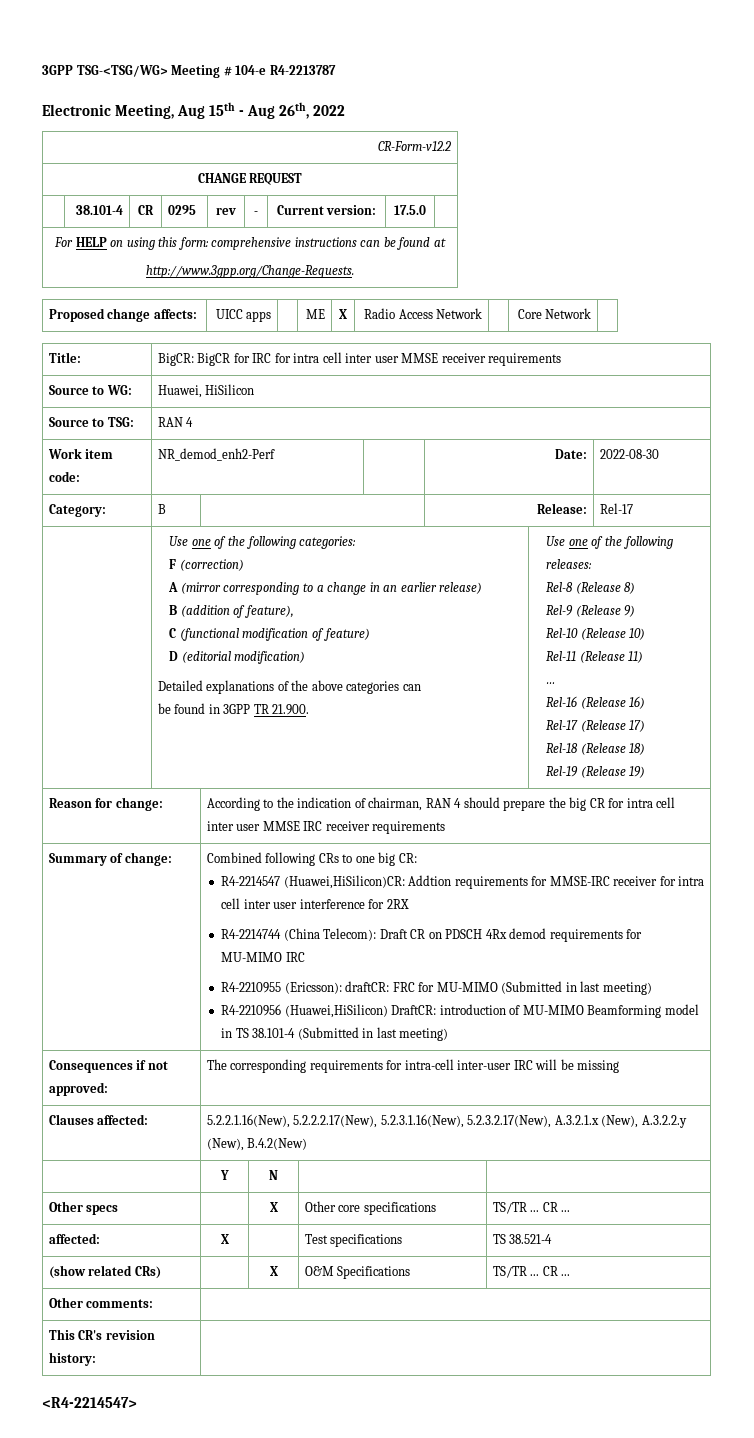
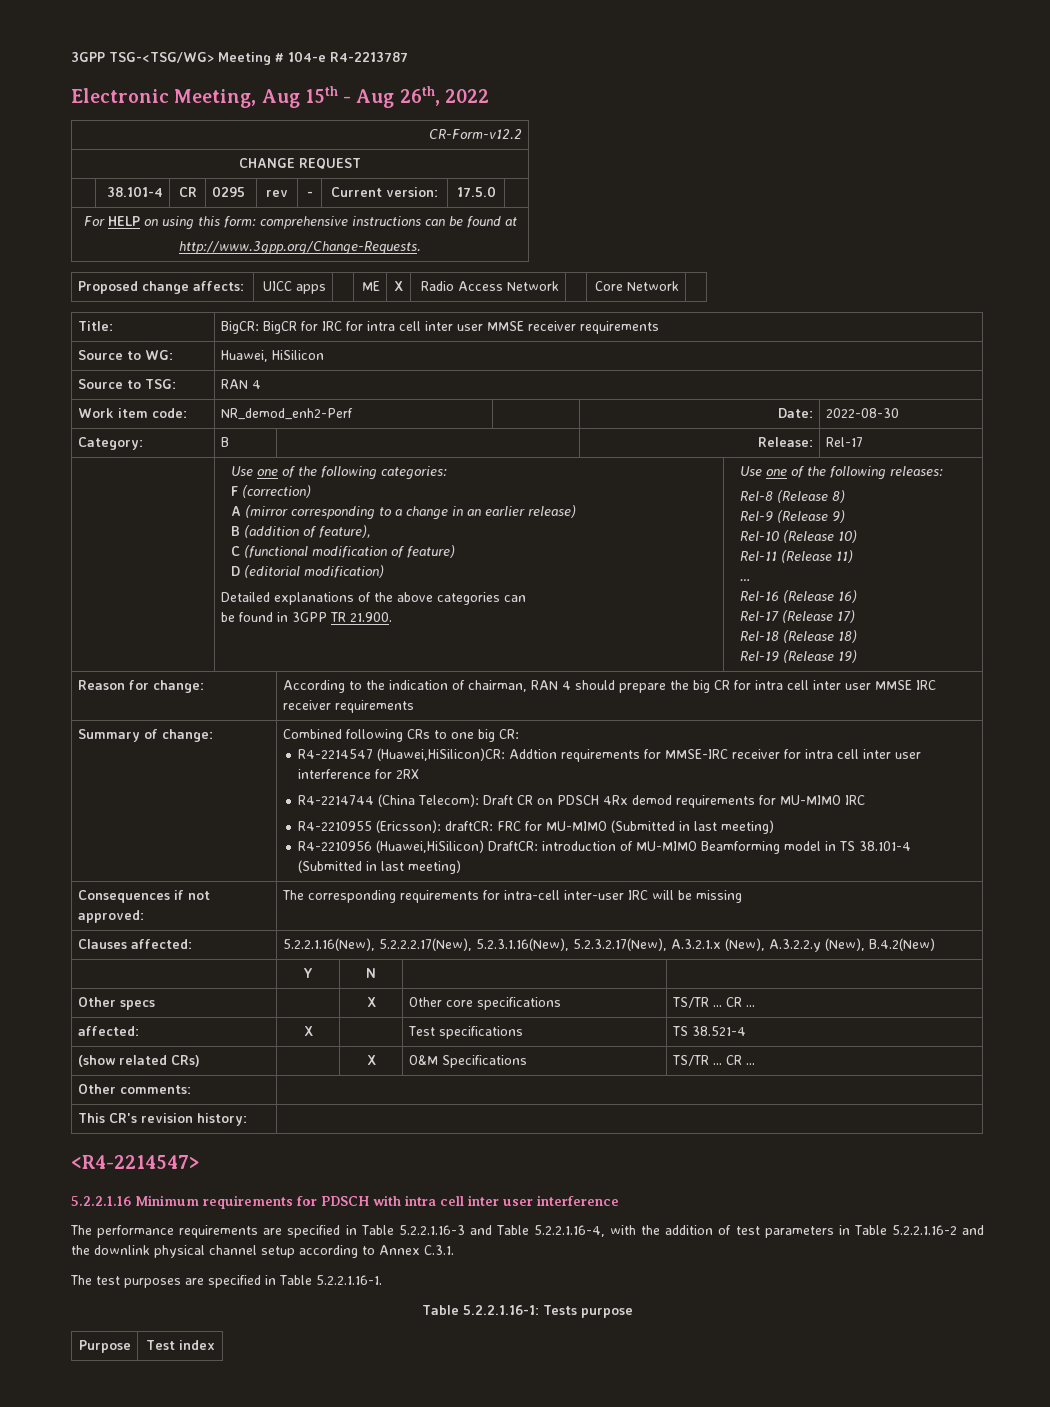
(137, 1402) none -> [71,1195,619,1209] [70,1225,985,1238] [71,1245,454,1258] [70,1275,382,1288] [421,1305,634,1318] [78,1340,131,1353] [145,1340,215,1350] // 5.2.2.1.16 Minimum requirements for PDSCH with intra cell inter user interference // The performance requirements are specified in Table 5.2.2.1.16-3 and Table 5.2.2.1.16-4, with the addition of test parameters in Table 5.2.2.1.16-2 and the downlink physical channel setup according to Annex C.3.1. // The test purposes are specified in Table 5.2.2.1.16-1. // Table 5.2.2.1.16-1: Tests purpose // Purpose | Test index

